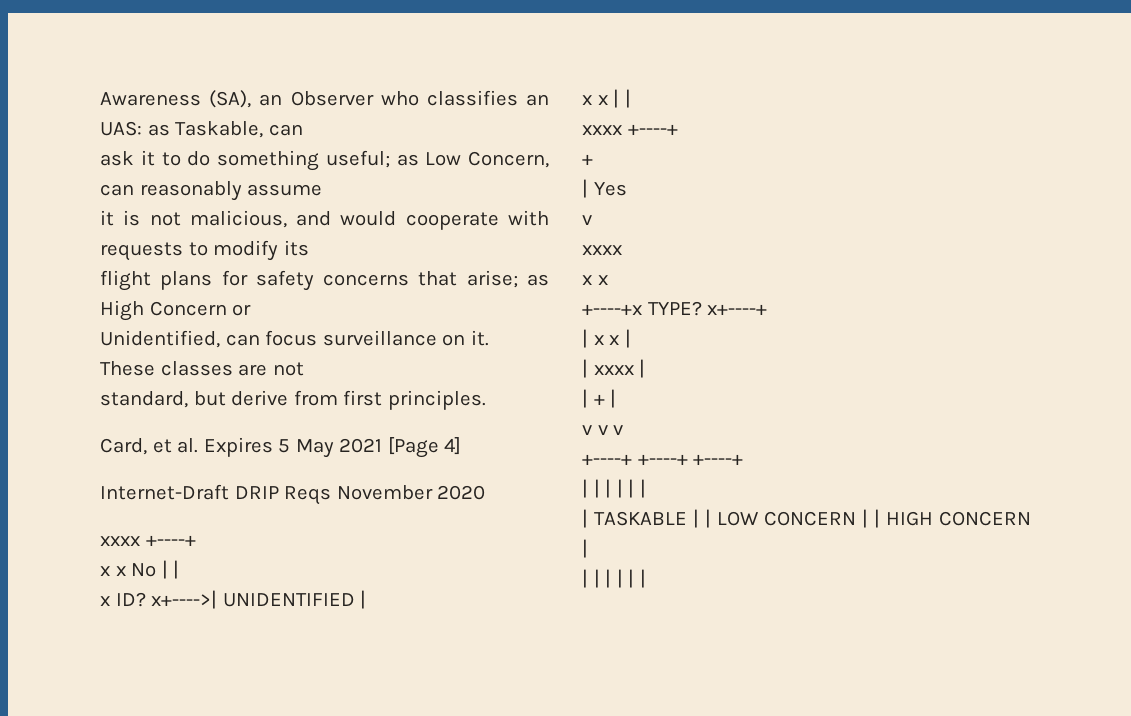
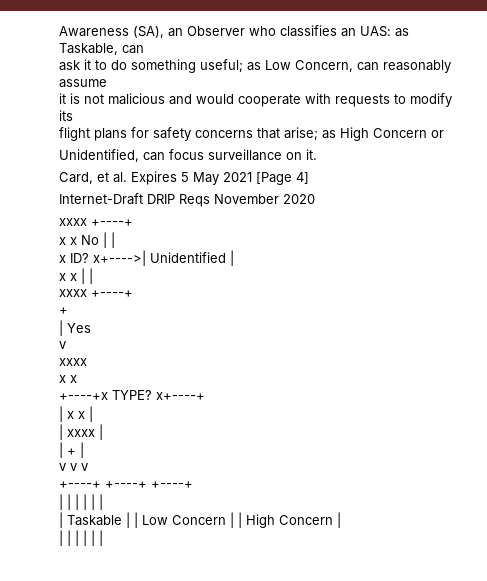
[189,210,287,228] malicious, -> [108,93,165,105] malicious
[100,361,304,376] [100,390,486,410] These classes are not // standard, but derive from first principles. -> (317, 154) none
[222,593,355,607] UNIDENTIFIED -> [150,252,226,263] Unidentified
[594,509,1031,528] TASKABLE | | LOW CONCERN | | HIGH CONCERN -> [67,512,333,528] Taskable | | Low Concern | | High Concern

